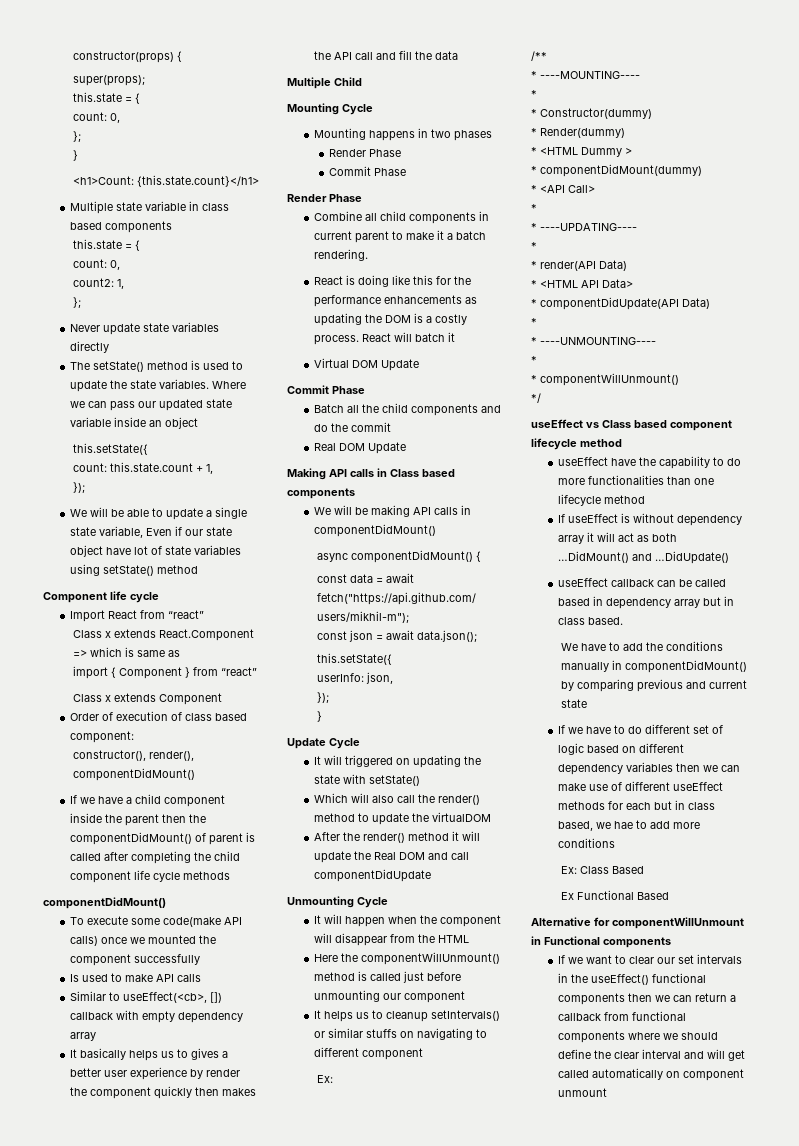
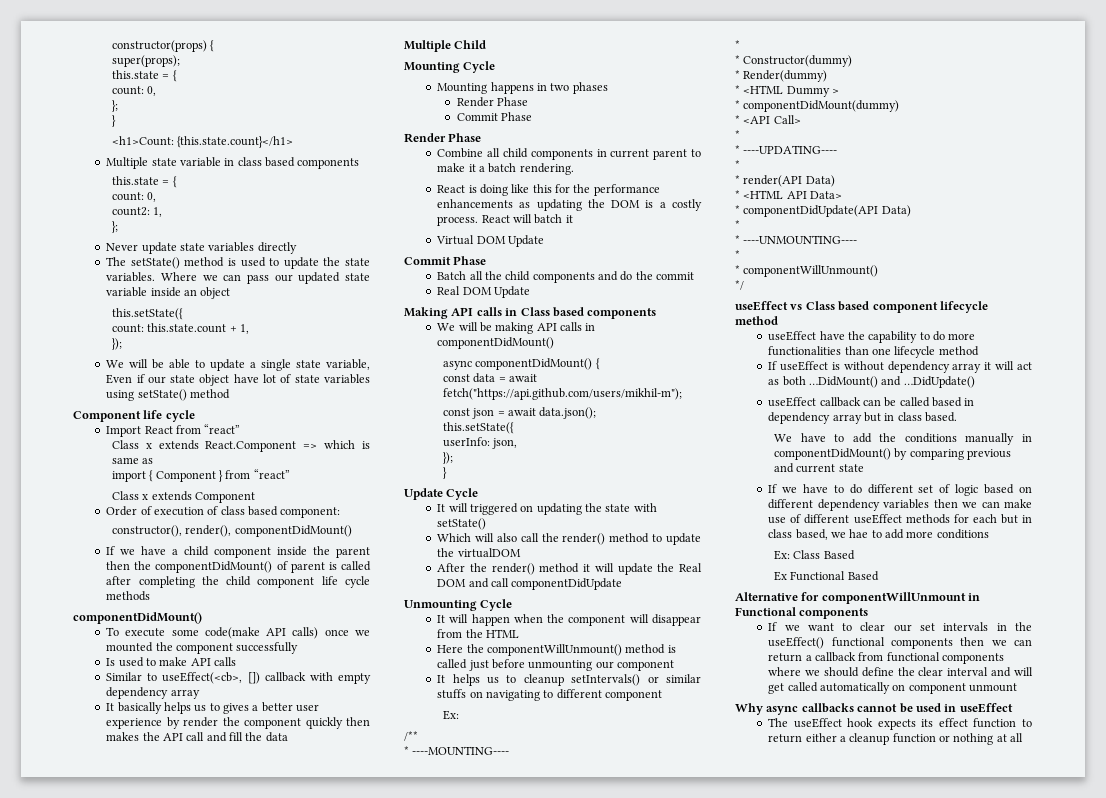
(607, 1092) none -> [735,703,1013,715] [768,718,1032,730] [768,733,1024,745] // Why async callbacks cannot be used in useEffect // The useEffect hook expects its effect function to return either a cleanup function or nothing at all

